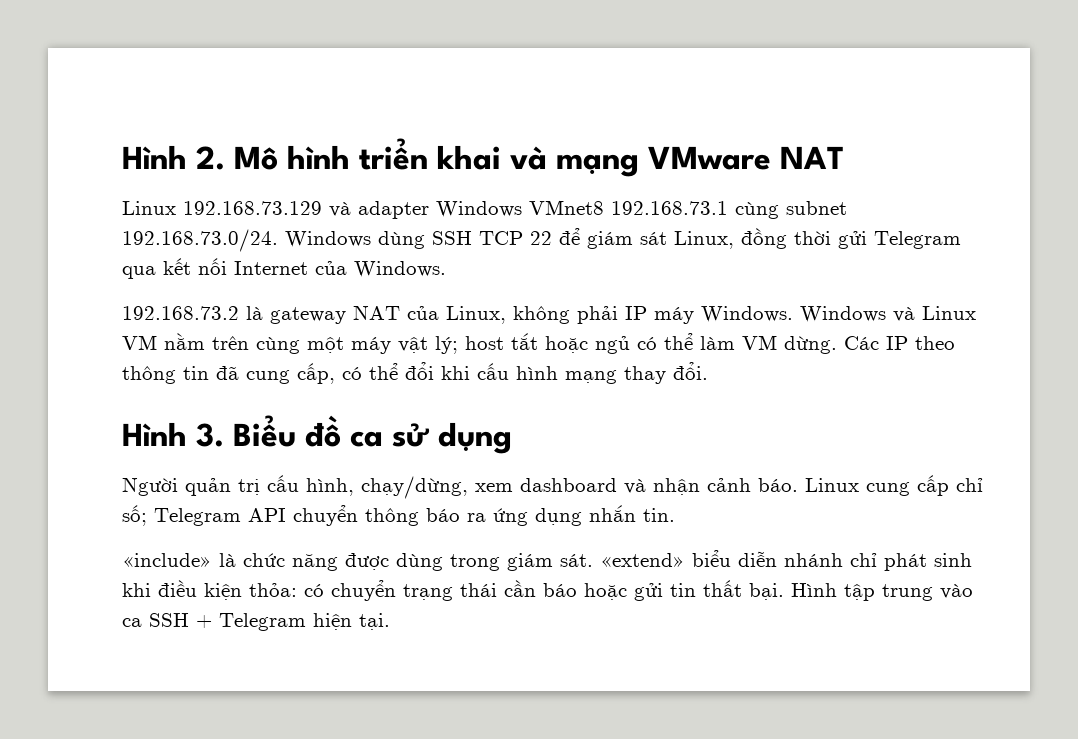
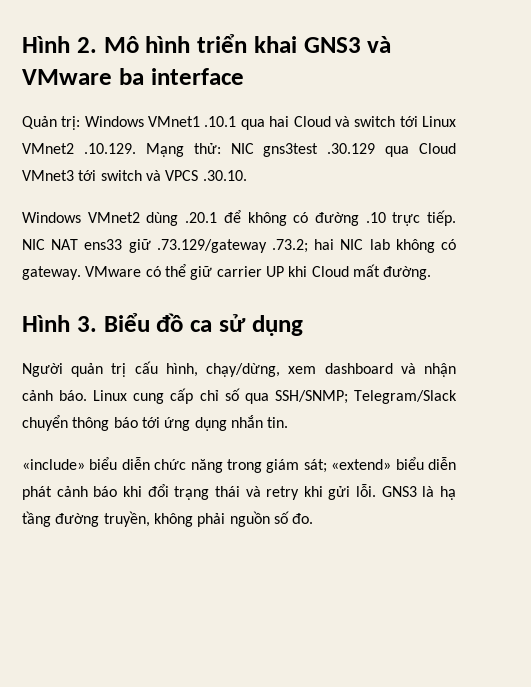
[510,146,845,177] [122,200,847,219] [122,228,961,252] [122,258,446,279] [122,305,976,324] [122,333,955,354] [122,362,708,384] và mạng VMware NAT // Linux 192.168.73.129 và adapter Windows VMnet8 192.168.73.1 cùng subnet 192.168.73.0/24. Windows dùng SSH TCP 22 để giám sát Linux, đồng thời gửi Telegram qua kết nối Internet của Windows. // 192.168.73.2 là gateway NAT của Linux, không phải IP máy Windows. Windows và Linux VM nằm trên cùng một máy vật lý; host tắt hoặc ngủ có thể làm VM dừng. Các IP theo thông tin đã cung cấp, có thể đổi khi cấu hình mạng thay đổi. -> [303,36,392,53] [22,68,244,85] [22,116,457,130] [22,143,456,157] [22,170,247,181] [22,210,456,226] [22,239,456,253] [22,264,432,280] GNS3 và VMware ba interface // Quản trị: Windows VMnet1 .10.1 qua hai Cloud và switch tới Linux VMnet2 .10.129. Mạng thử: NIC gns3test .30.129 qua Cloud VMnet3 tới switch và VPCS .30.10. // Windows VMnet2 dùng .20.1 để không có đường .10 trực tiếp. NIC NAT ens33 giữ .73.129/gateway .73.2; hai NIC lab không có gateway. VMware có thể giữ carrier UP khi Cloud mất đường.
[122,505,286,526] số; Telegram API -> [224,388,457,404] số qua SSH/SNMP; Telegram/Slack
[467,513,486,522] ra -> [141,417,160,428] tới
[219,553,443,571] là chức năng được dùng -> [89,457,223,473] biểu diễn chức năng
[560,554,593,567] sát. -> [303,459,327,473] sát;
[784,553,972,571] [122,580,973,601] [122,613,390,631] nhánh chỉ phát sinh khi điều kiện thỏa: có chuyển trạng thái cần báo hoặc gửi tin thất bại. Hình tập trung vào ca SSH + Telegram hiện tại. -> [22,484,457,500] [22,511,314,527] phát cảnh báo khi đổi trạng thái và retry khi gửi lỗi. GNS3 là hạ tầng đường truyền, không phải nguồn số đo.

